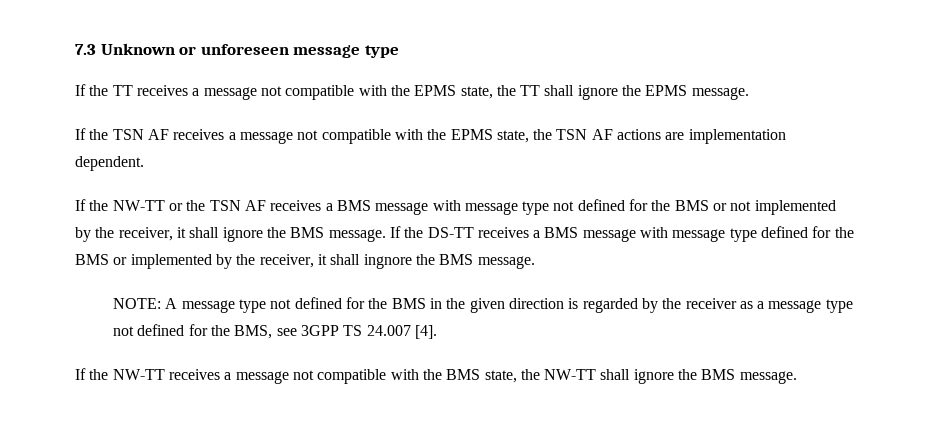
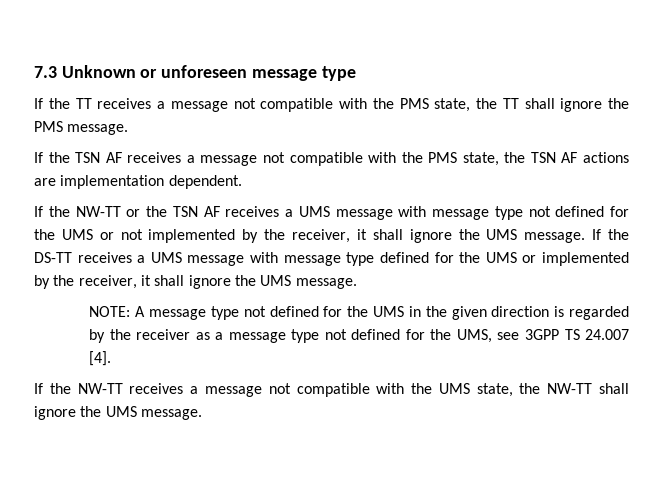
[414,85,457,96] EPMS -> [399,98,429,109] PMS
[645,85,688,96] EPMS -> [34,121,63,132] PMS
[450,129,493,140] EPMS -> [428,152,458,163] PMS
[336,200,371,211] BMS -> [298,206,330,217] UMS
[674,200,709,211] BMS -> [61,229,93,240] UMS
[290,227,325,238] BMS -> [486,229,518,240] UMS
[544,227,579,238] BMS -> [150,252,182,263] UMS
[75,254,109,265] BMS -> [485,252,517,263] UMS
[363,254,474,269] ingnore the BMS -> [188,275,292,289] ignore the UMS
[391,298,426,309] BMS -> [373,306,405,317] UMS
[234,325,273,339] BMS, -> [456,329,492,343] UMS,
[446,369,481,380] BMS -> [438,383,470,394] UMS
[701,369,736,380] BMS -> [105,406,137,417] UMS

